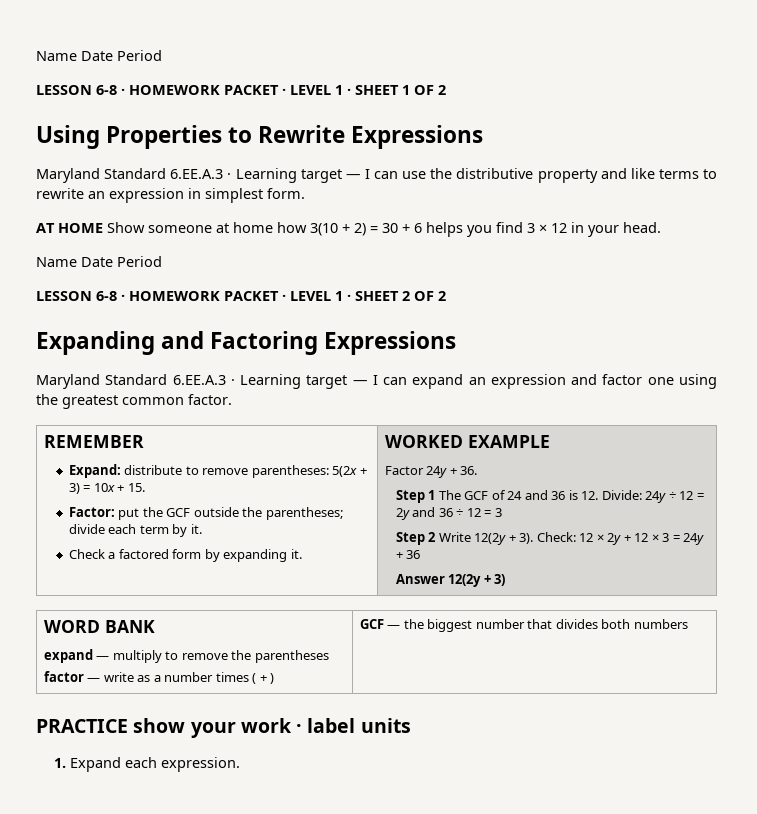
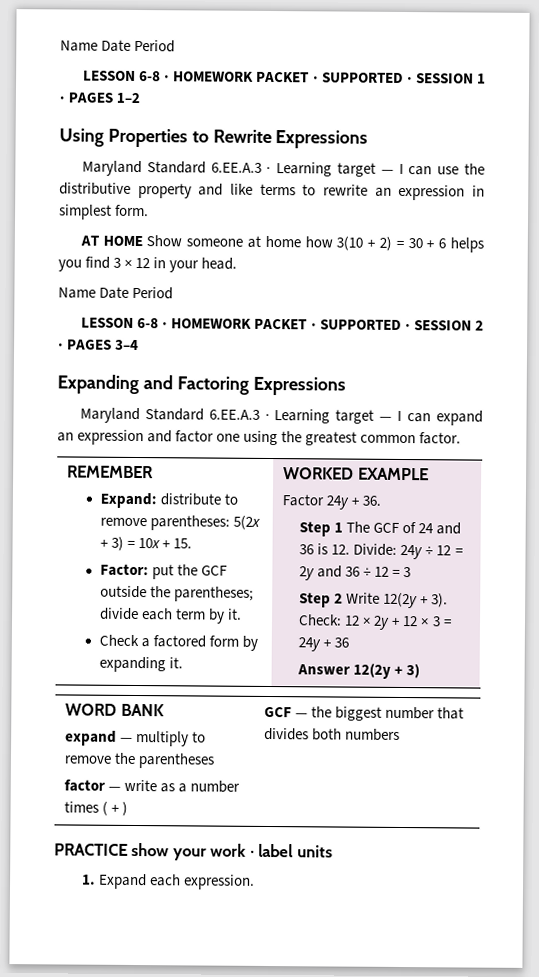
[36,50,162,61] [36,85,446,95] Name Date Period // LESSON 6-8 · HOMEWORK PACKET · LEVEL 1 · SHEET 1 OF 2 -> [60,39,176,53] [82,70,486,84] [59,92,141,104] Name Date Period // LESSON 6-8 · HOMEWORK PACKET · SUPPORTED · SESSION 1 · PAGES 1–2
[290,291,446,301] LEVEL 1 · SHEET 2 OF 2 -> [319,319,484,331] [58,339,140,351] SUPPORTED · SESSION 2 · PAGES 3–4

